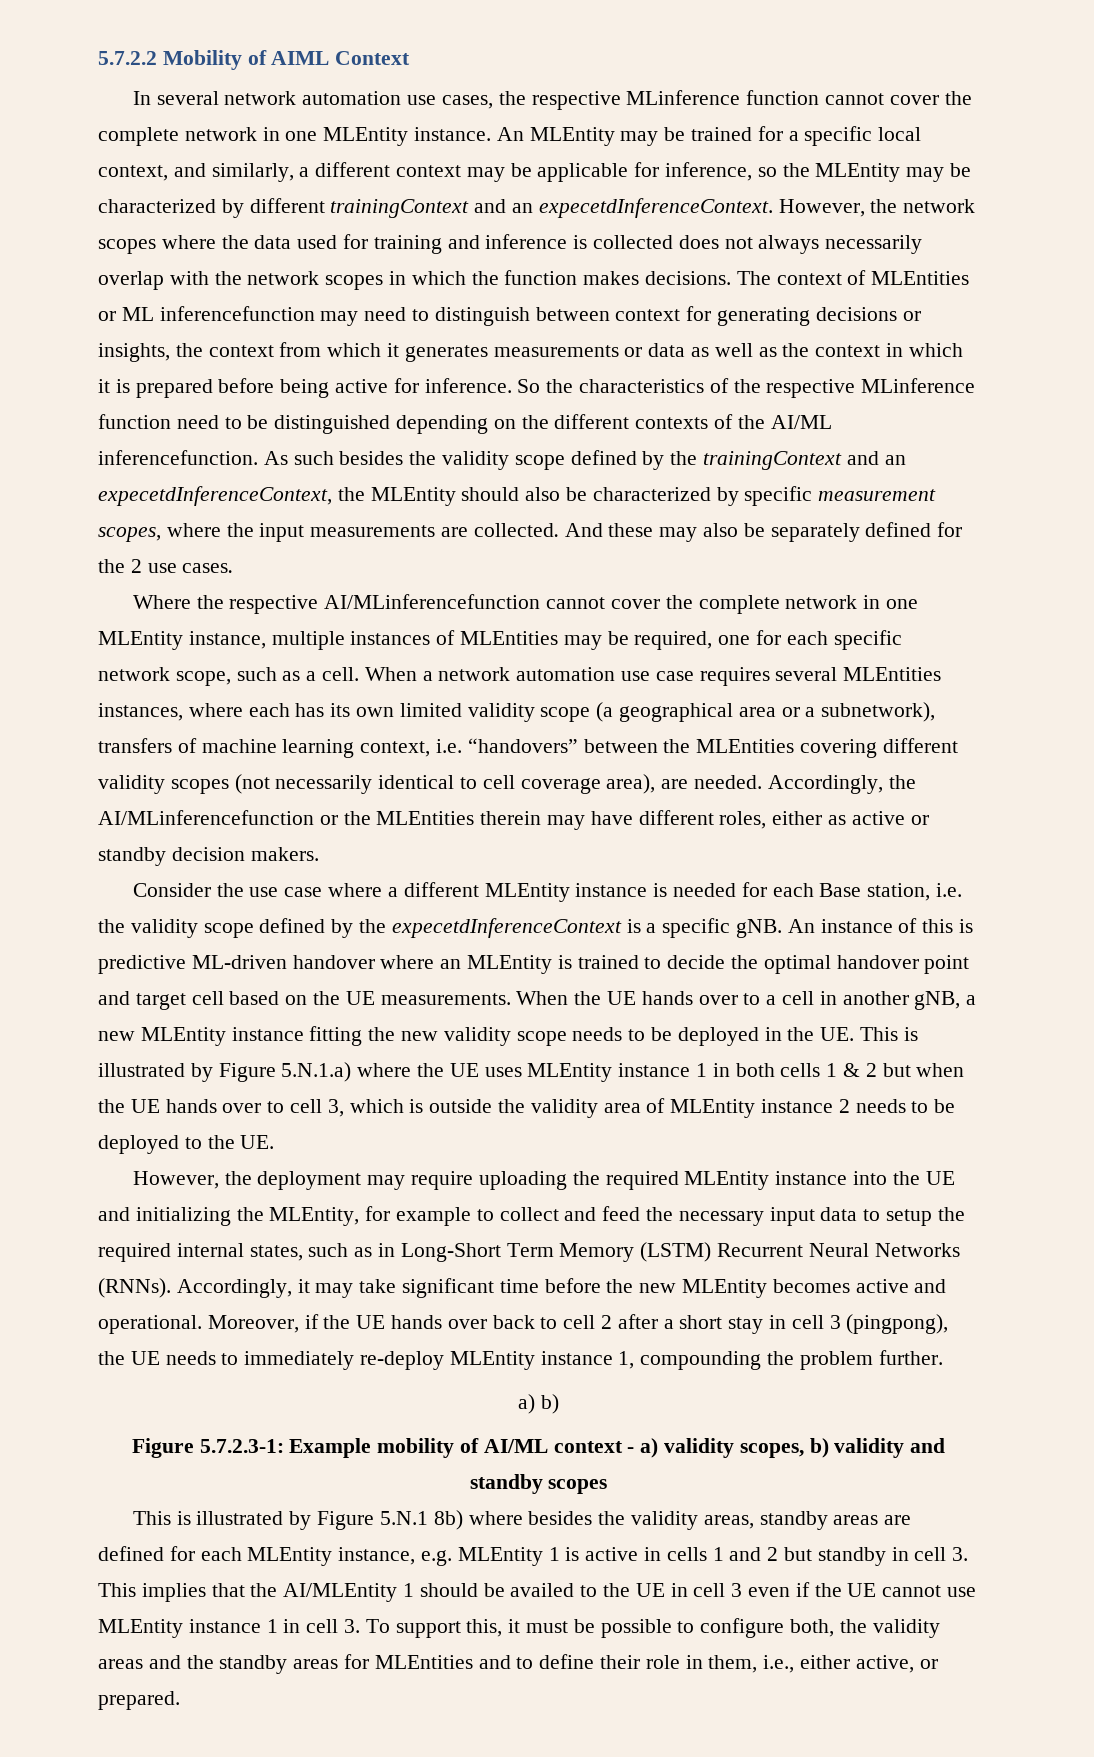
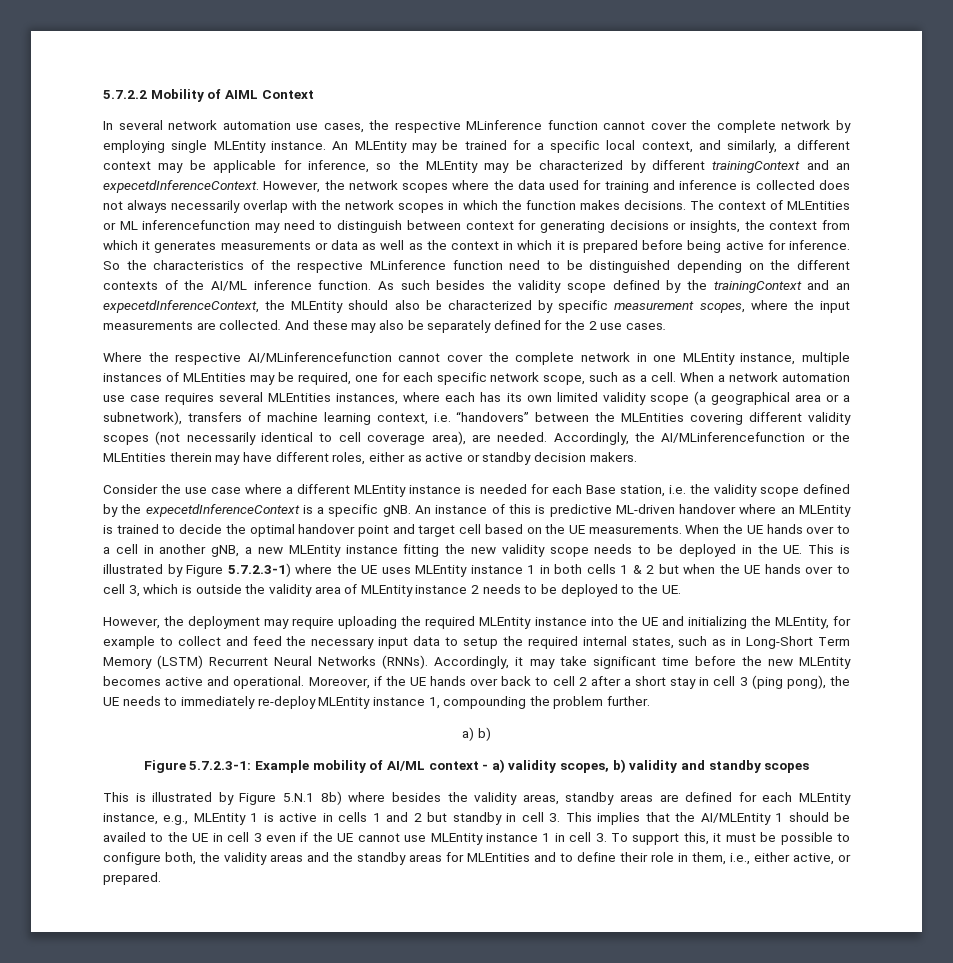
[262,127,318,141] in one -> [836,120,851,133] [103,140,208,153] by employing single
[98,450,258,465] inferencefunction. -> [253,280,372,290] inference function.
[281,1062,352,1082] 5.N.1.a) -> [227,563,291,577] 5.7.2.3-1)
[846,1314,949,1334] (pingpong), -> [751,675,826,689] (ping pong),
[421,1550,453,1566] e.g. -> [163,815,189,825] e.g.,

